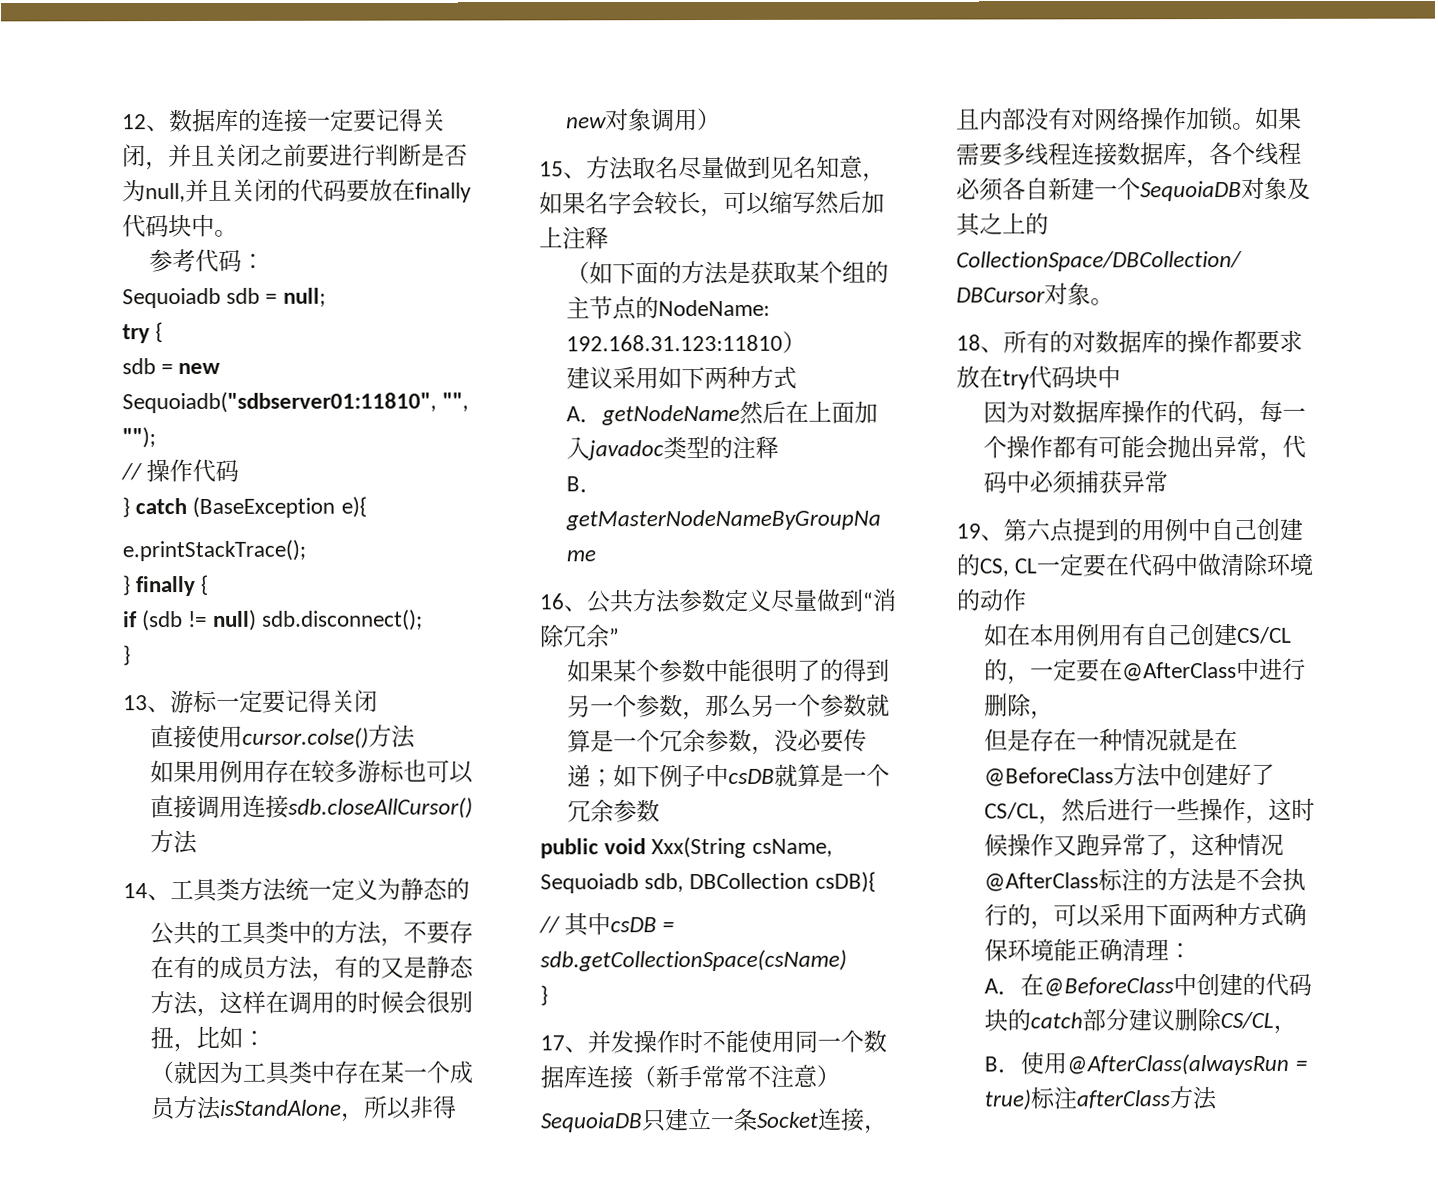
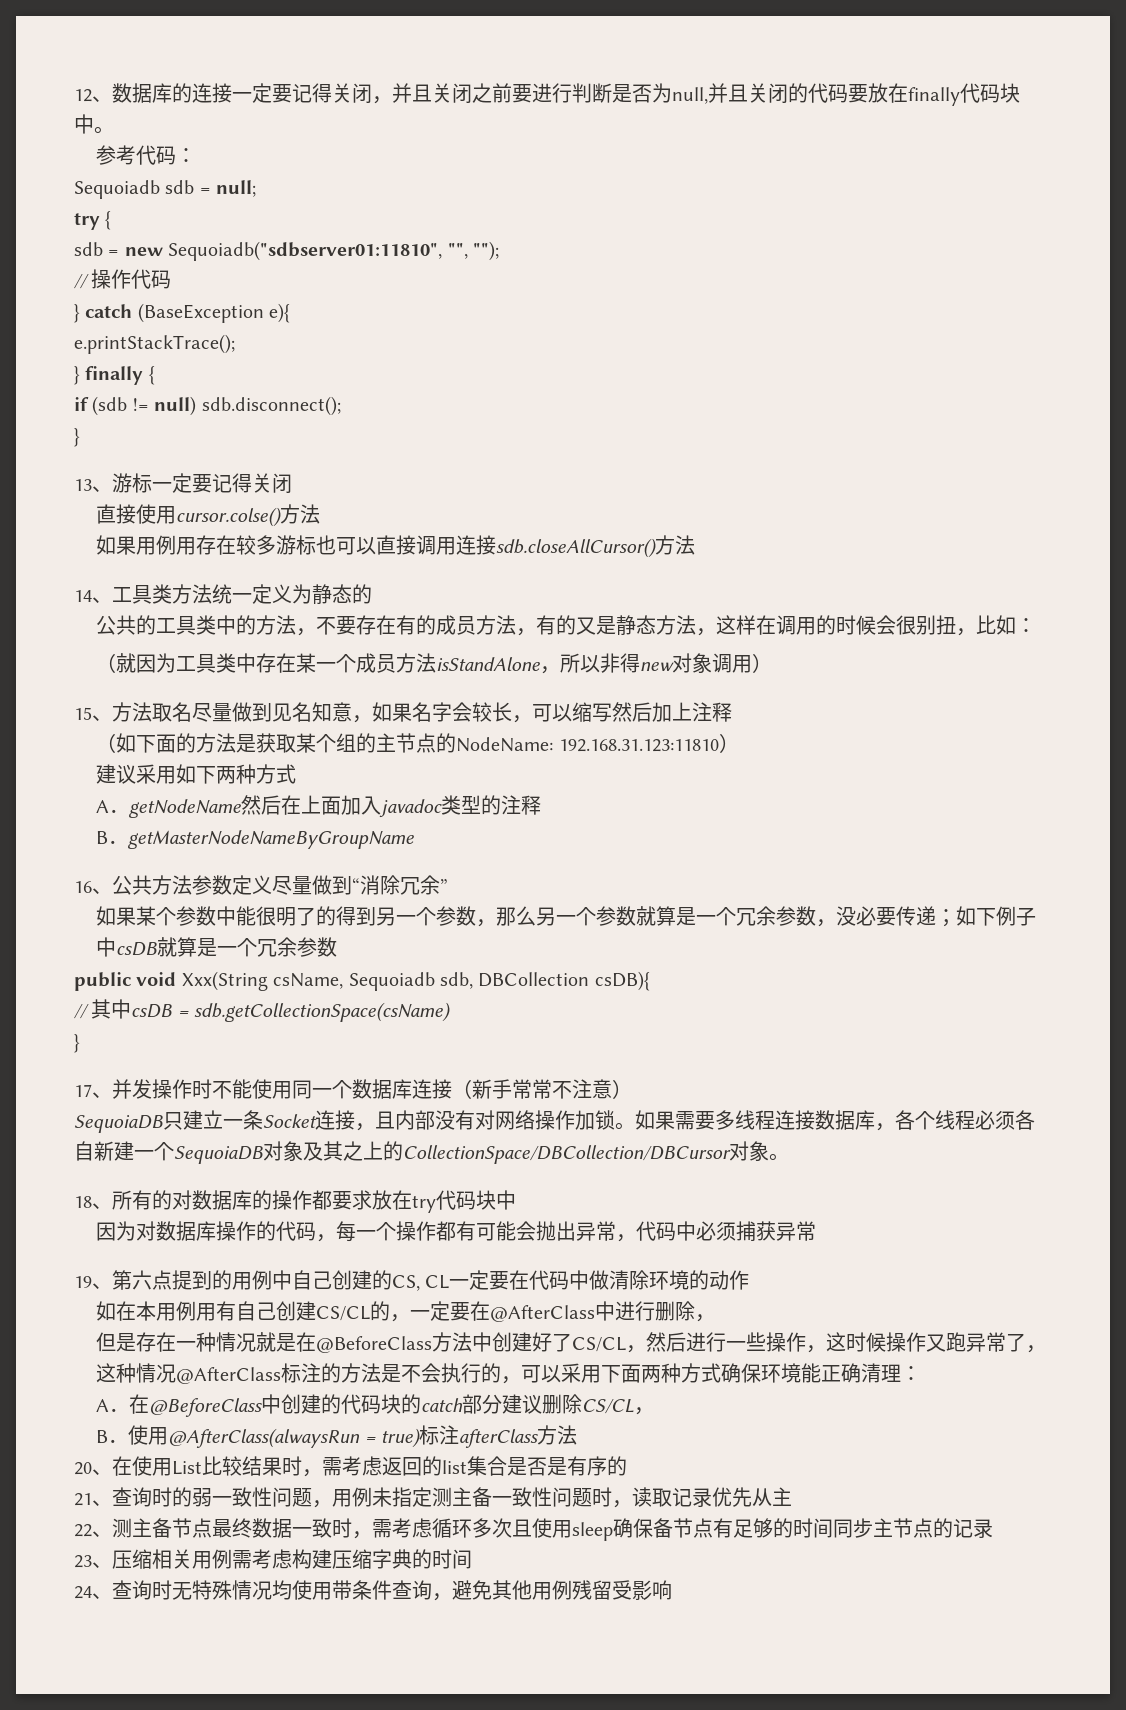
(1218, 1098) none -> [74,1456,627,1477] [74,1487,792,1508] [74,1518,993,1541] [74,1549,472,1569] [74,1580,672,1601] // 20、在使用List比较结果时，需考虑返回的list集合是否是有序的 // 21、查询时的弱一致性问题，用例未指定测主备一致性问题时，读取记录优先从主 // 22、测主备节点最终数据一致时，需考虑循环多次且使用sleep确保备节点有足够的时间同步主节点的记录 // 23、压缩相关用例需考虑构建压缩字典的时间 // 24、查询时无特殊情况均使用带条件查询，避免其他用例残留受影响

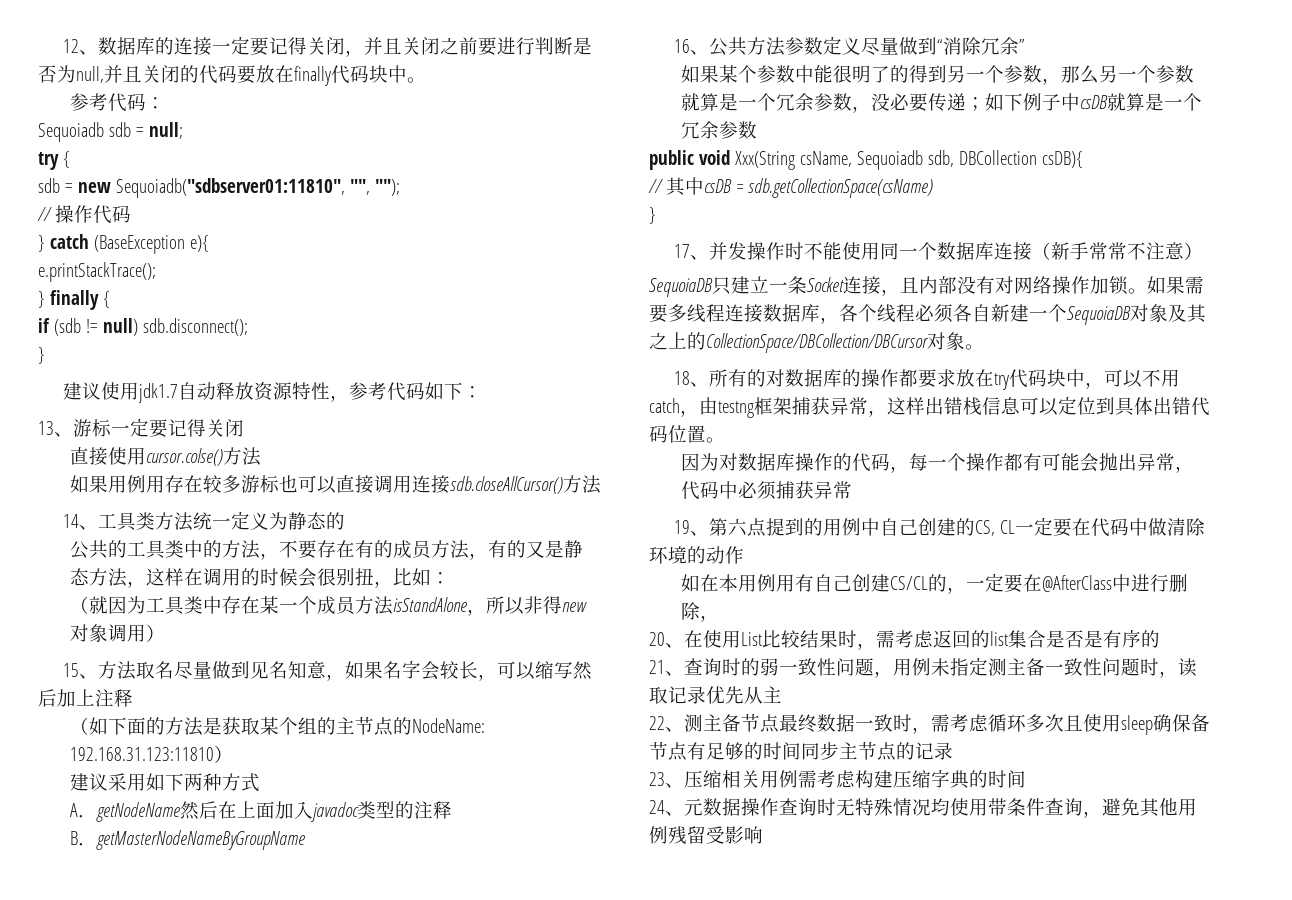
(80, 437) none -> [62,382,482,403] // 建议使用jdk1.7自动释放资源特性，参考代码如下：
(516, 1200) none -> [1084,369,1180,389] [649,396,1210,418] [649,425,725,443] ，可以不用catch，由testng框架捕获异常，这样出错栈信息可以定位到具体出错代码位置。
[96,1332,1047,1353] [96,1363,922,1384] [96,1394,655,1417] [96,1425,578,1448] // 但是存在一种情况就是在@BeforeClass方法中创建好了CS/CL，然后进行一些操作，这时候操作又跑异常了，这种情况@AfterClass标注的方法是不会执行的，可以采用下面两种方式确保环境能正确清理： // A．在@BeforeClass中创建的代码块的catch部分建议删除CS/CL， // B．使用@AfterClass(alwaysRun = true)标注afterClass方法 -> (720, 618) none
(112, 1596) none -> [684,798,779,816] 元数据操作

